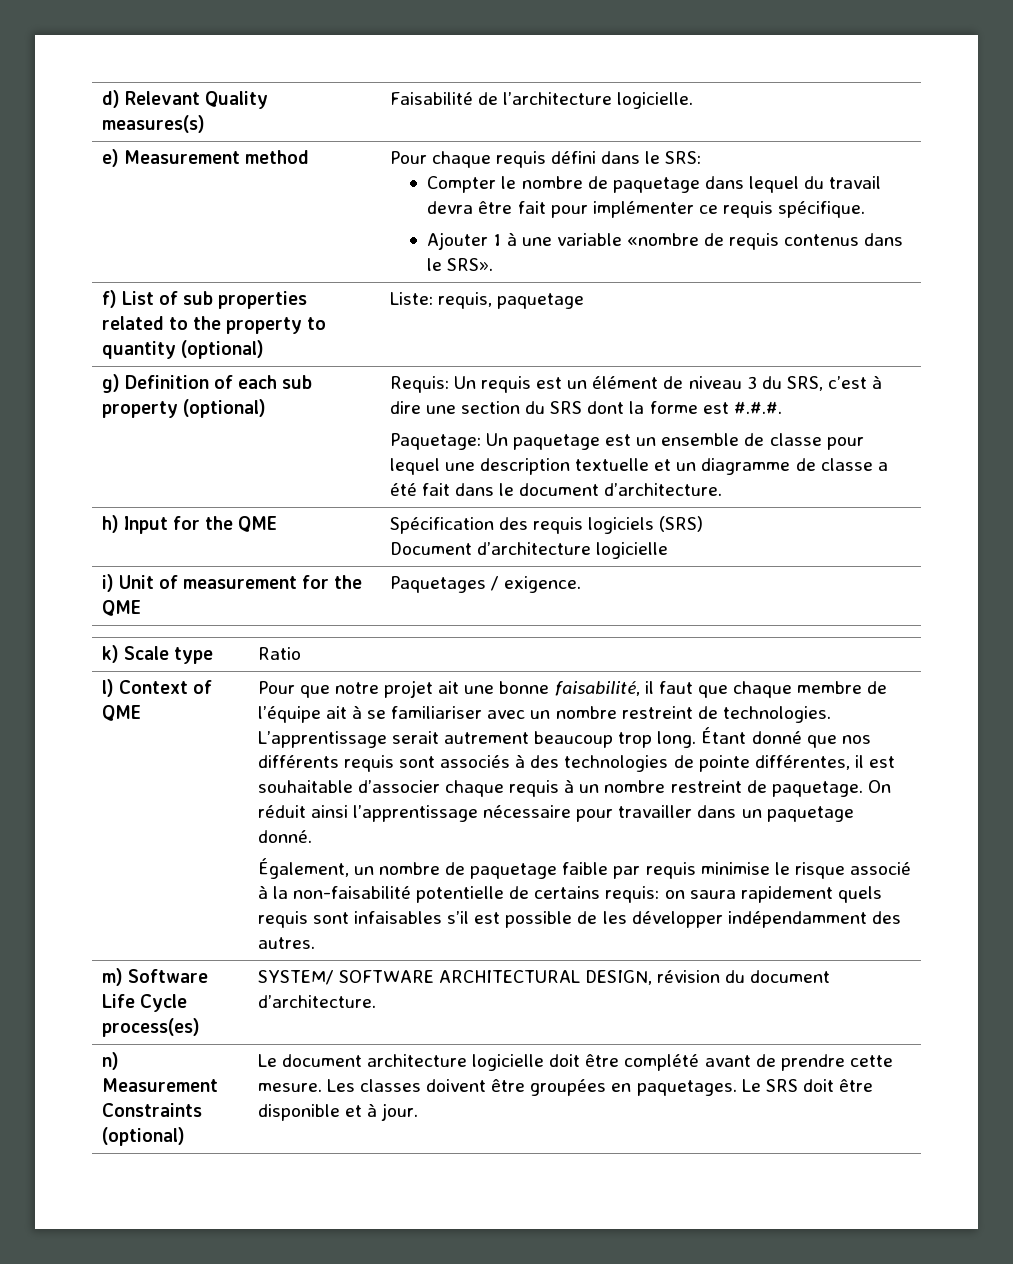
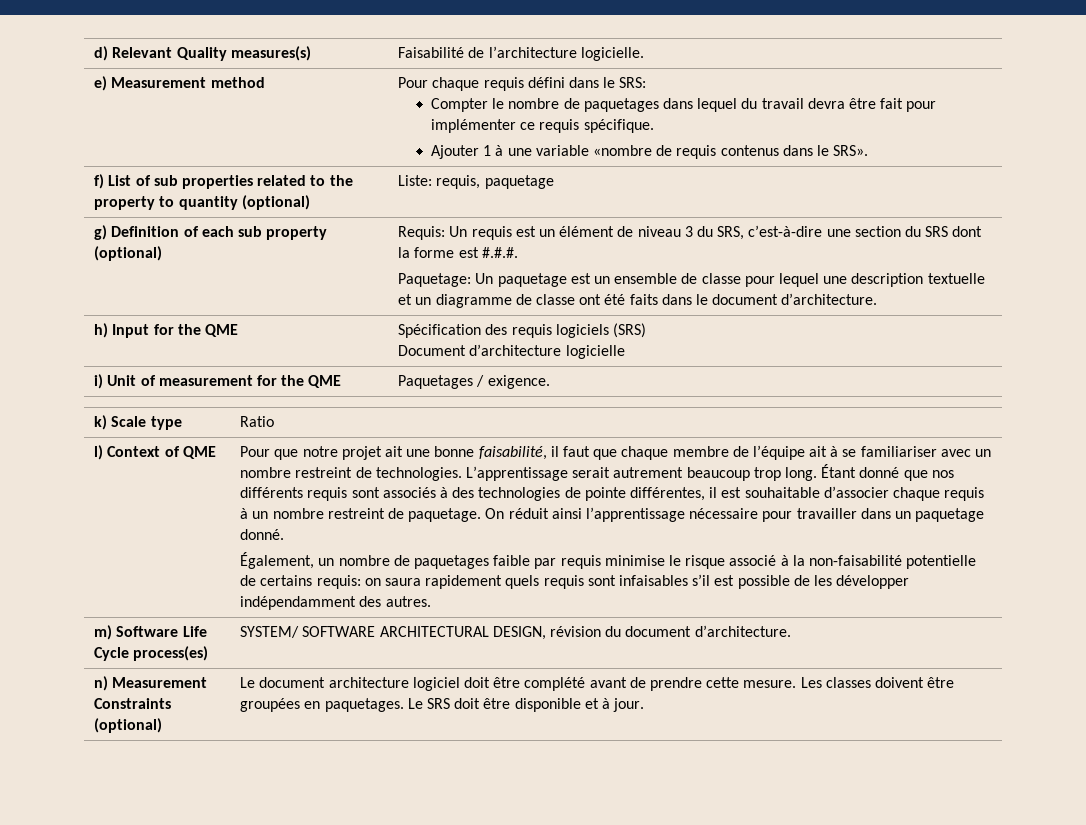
[612,177,700,193] paquetage -> [583,98,659,112] paquetages
[828,375,883,389] [389,401,421,414] c’est à dire -> [748,225,823,237] c’est-à-dire
[877,462,888,471] [389,483,450,496] a été fait -> [579,294,658,305] ont été faits
[470,863,558,879] paquetage -> [414,555,490,569] paquetages
[472,1054,545,1071] logicielle -> [412,677,460,691] logiciel

